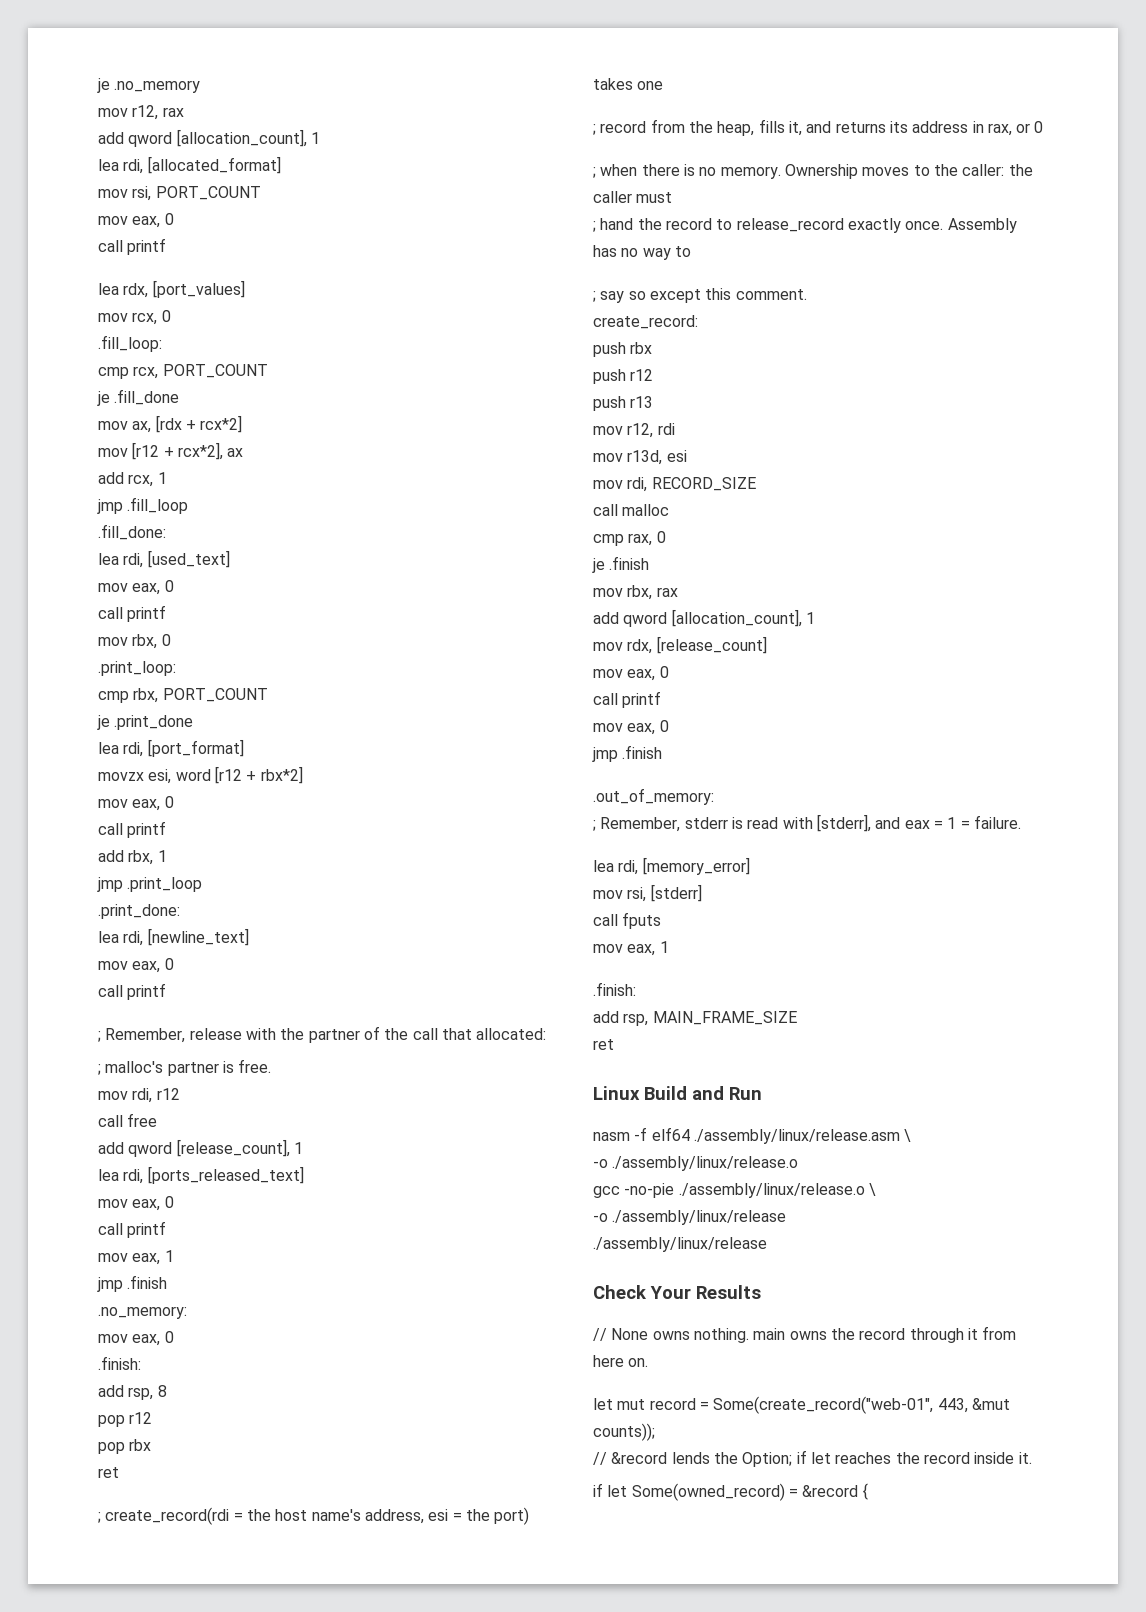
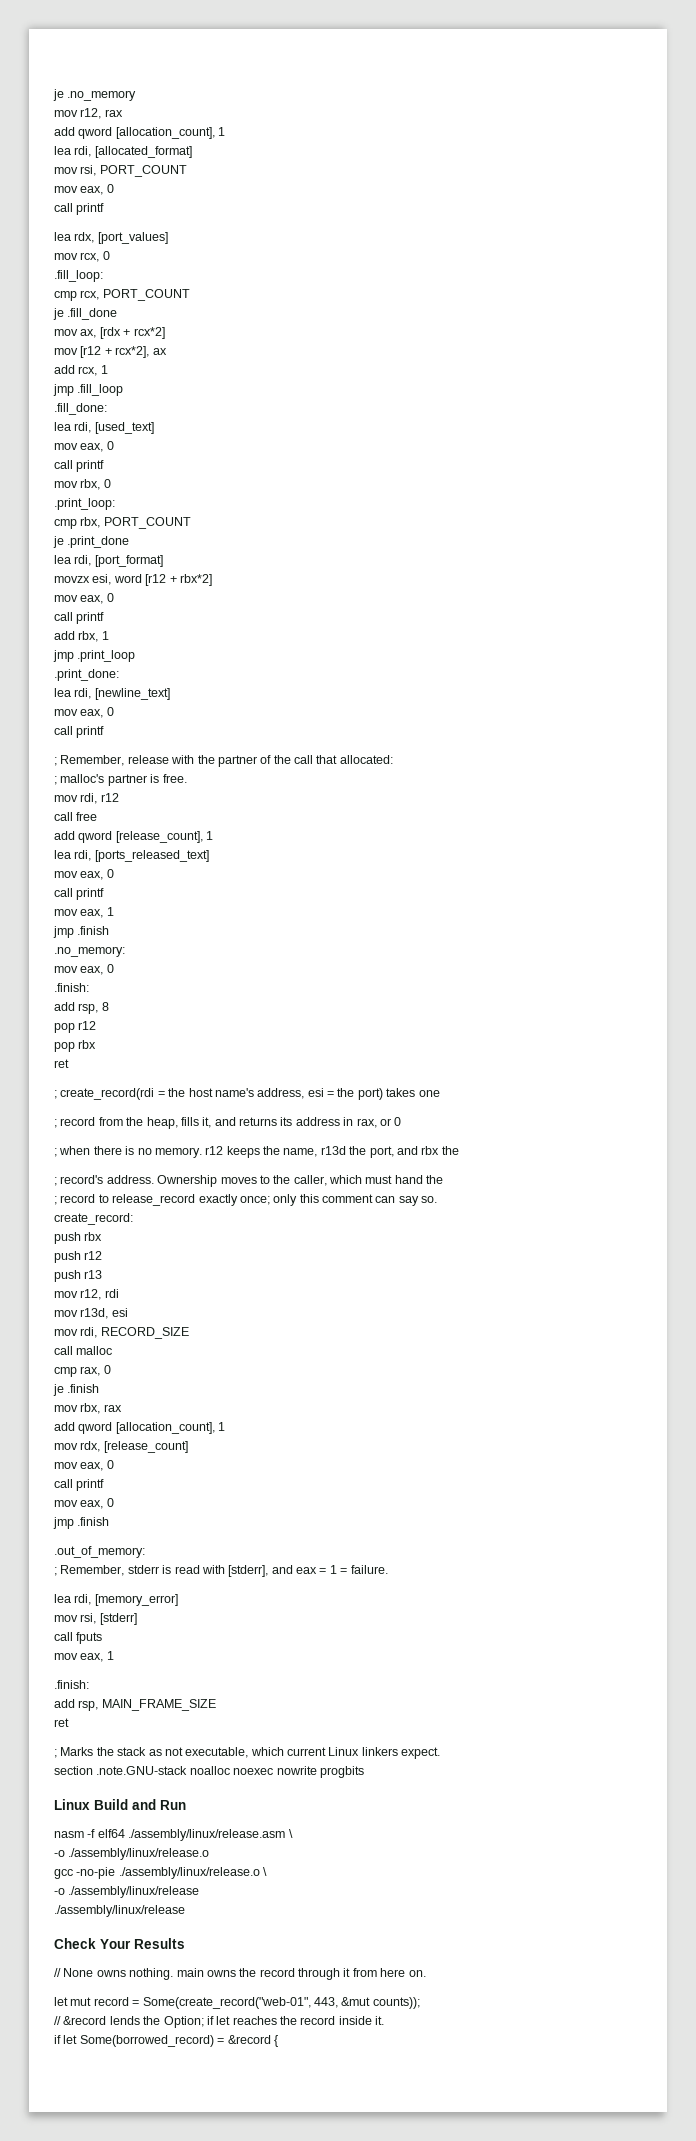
[784,164,1033,179] [593,191,673,203] [593,218,662,232] Ownership moves to the caller: the caller must // ; hand the -> [205,1146,459,1158] [54,1175,444,1187] [54,1196,57,1205] r12 keeps the name, r13d the port, and rbx the // ; record's address. Ownership moves to the caller, which must hand the // ;
[905,218,1017,233] [593,245,691,260] [593,288,807,303] once. Assembly has no way to // ; say so except this comment. -> [239,1194,438,1206] once; only this comment can say so.
(614, 1044) none -> [54,1747,441,1759] [54,1766,364,1778] // ; Marks the stack as not executable, which current Linux linkers expect. // section .note.GNU-stack noalloc noexec nowrite progbits
[631,1483,785,1501] Some(owned_record) -> [79,2035,214,2047] Some(borrowed_record)

